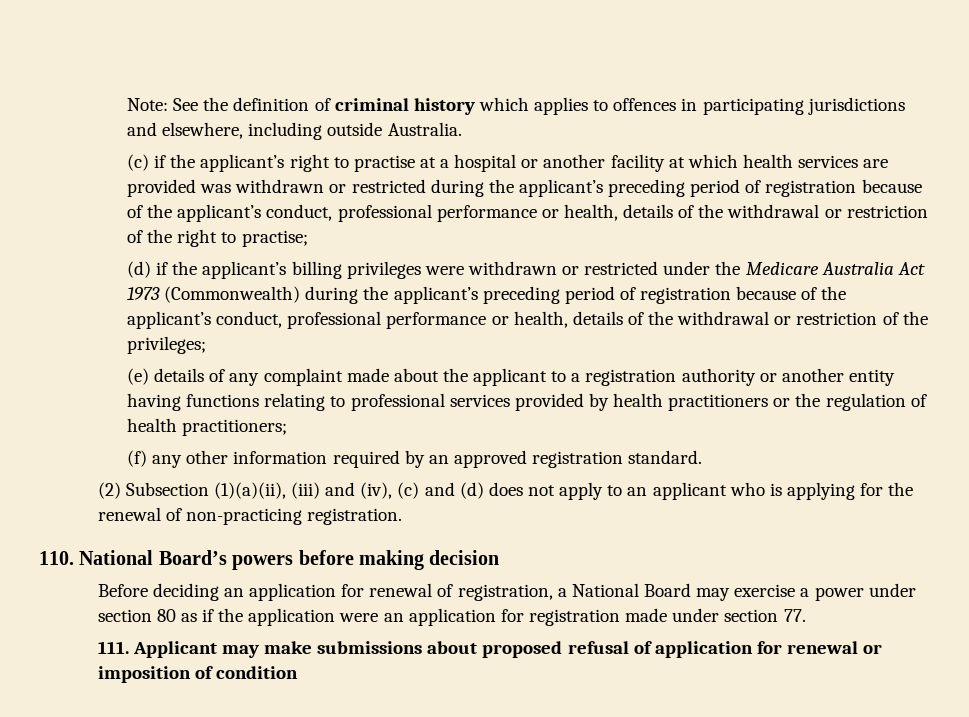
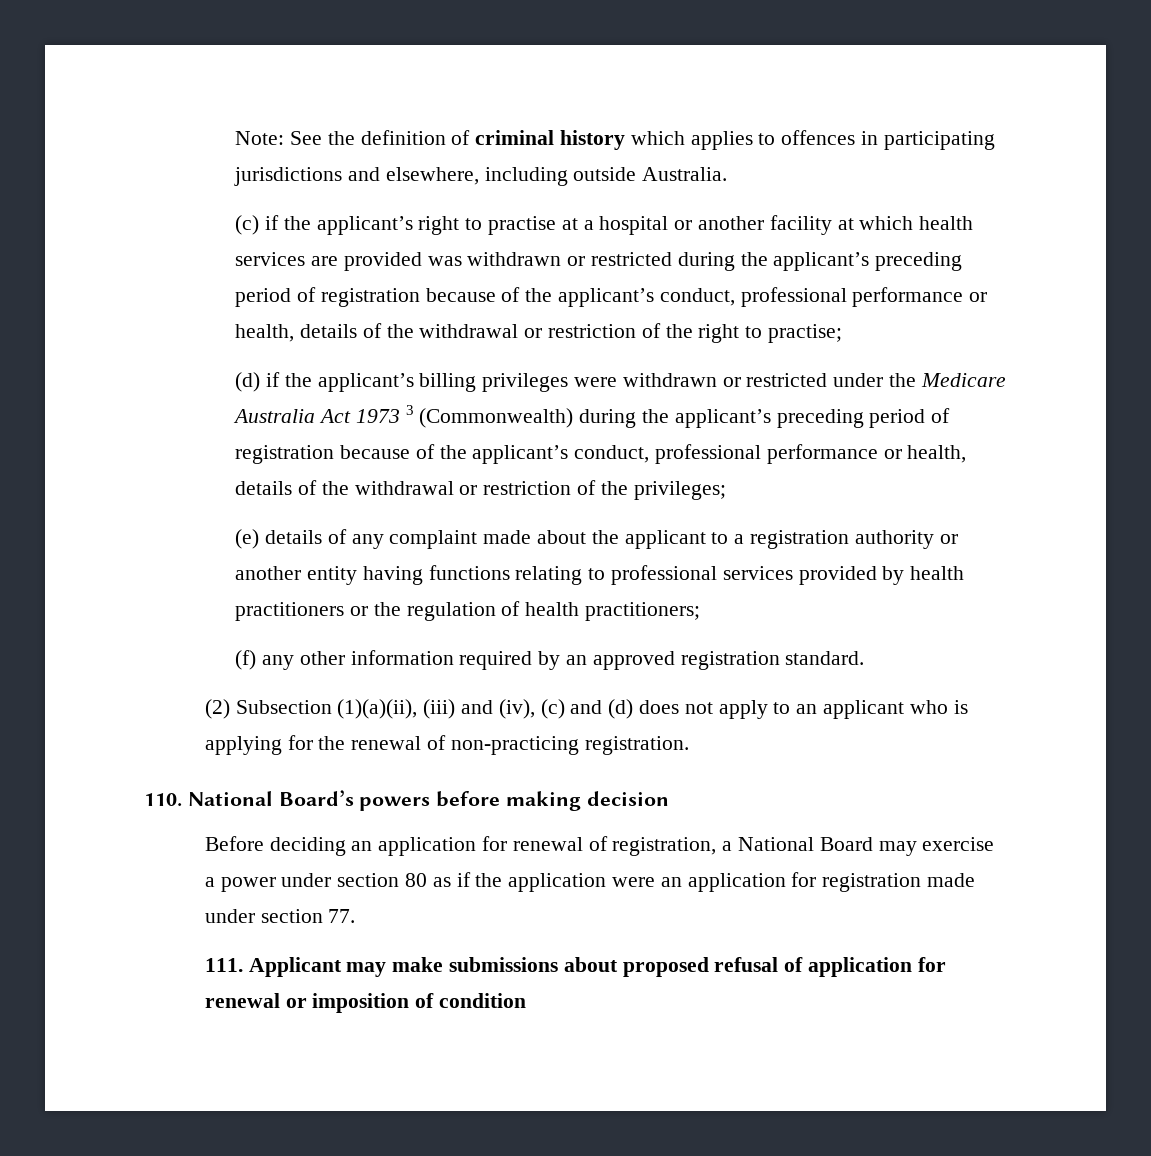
(161, 293) none -> [405,405,414,415] 3

